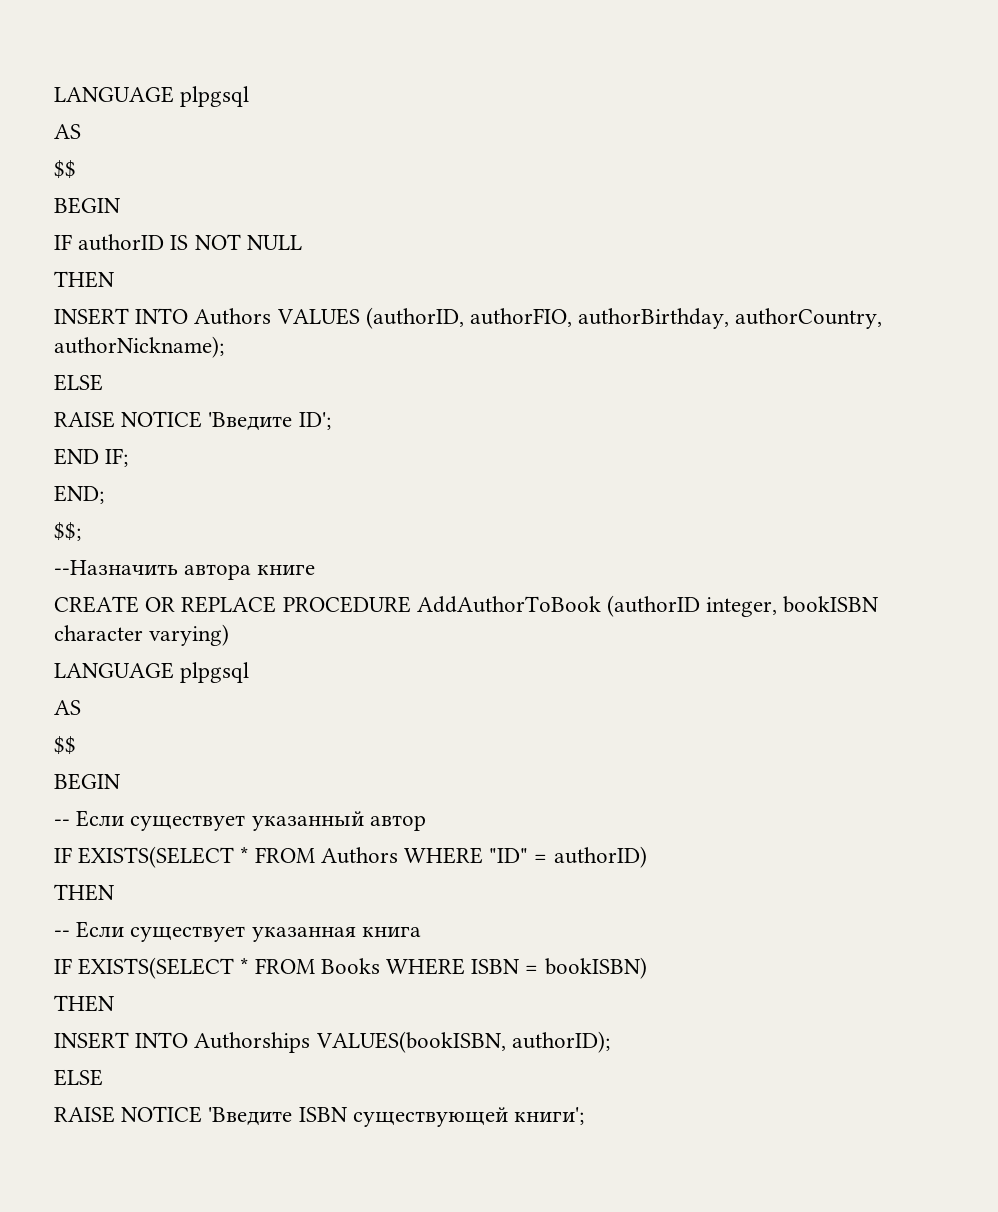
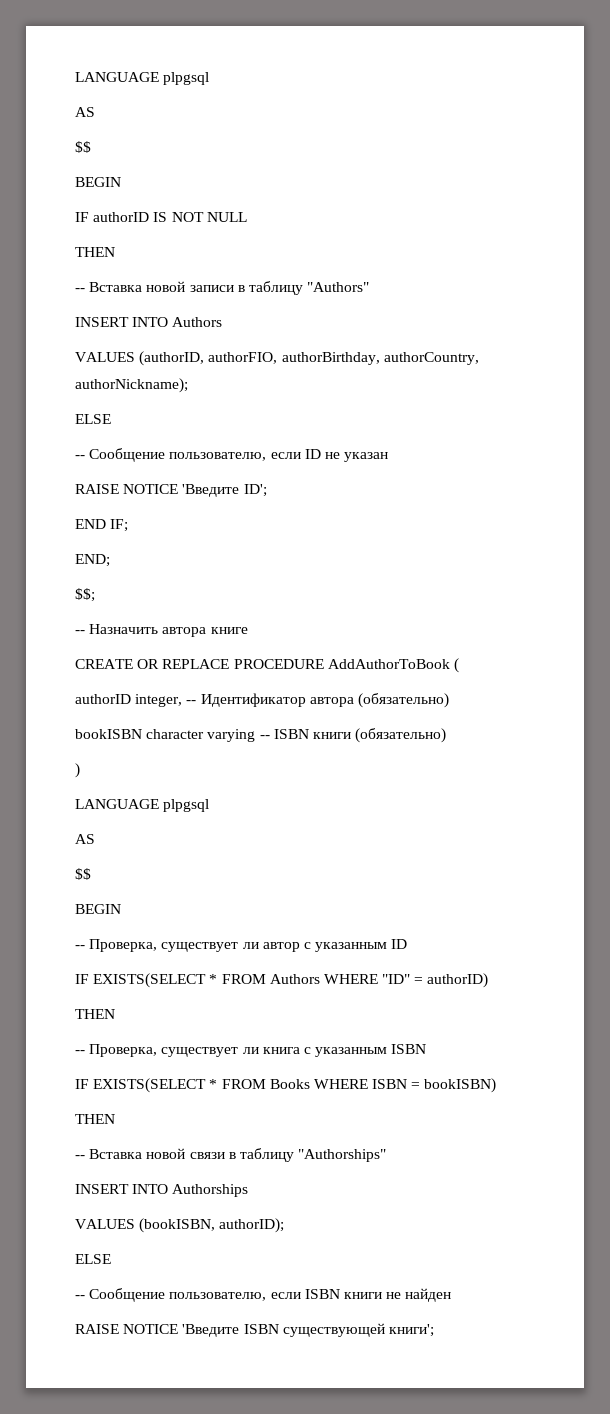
(115, 279) none -> [75,281,370,295] // -- Вставка новой записи в таблицу "Authors"
(272, 316) none -> (223, 322) //
(103, 382) none -> [75,448,389,462] // -- Сообщение пользователю, если ID не указан
[54,560,178,575] --Назначить -> [75,624,159,634] -- Назначить
[607,595,880,617] [54,624,230,646] (authorID integer, bookISBN character varying) -> [453,658,459,673] [75,693,449,708] [75,728,447,743] [75,763,80,778] ( // authorID integer, -- Идентификатор автора (обязательно) // bookISBN character varying -- ISBN книги (обязательно) // )
[76,810,426,831] Если существует указанный автор -> [89,939,408,952] Проверка, существует ли автор с указанным ID
[76,921,421,942] Если существует указанная книга -> [89,1044,427,1057] Проверка, существует ли книга с указанным ISBN
(115, 1003) none -> [75,1148,387,1162] // -- Вставка новой связи в таблицу "Authorships"
[315,1031,506,1053] VALUES(bookISBN, -> [75,1218,216,1233] // VALUES (bookISBN,
(103, 1077) none -> [75,1288,452,1302] // -- Сообщение пользователю, если ISBN книги не найден

